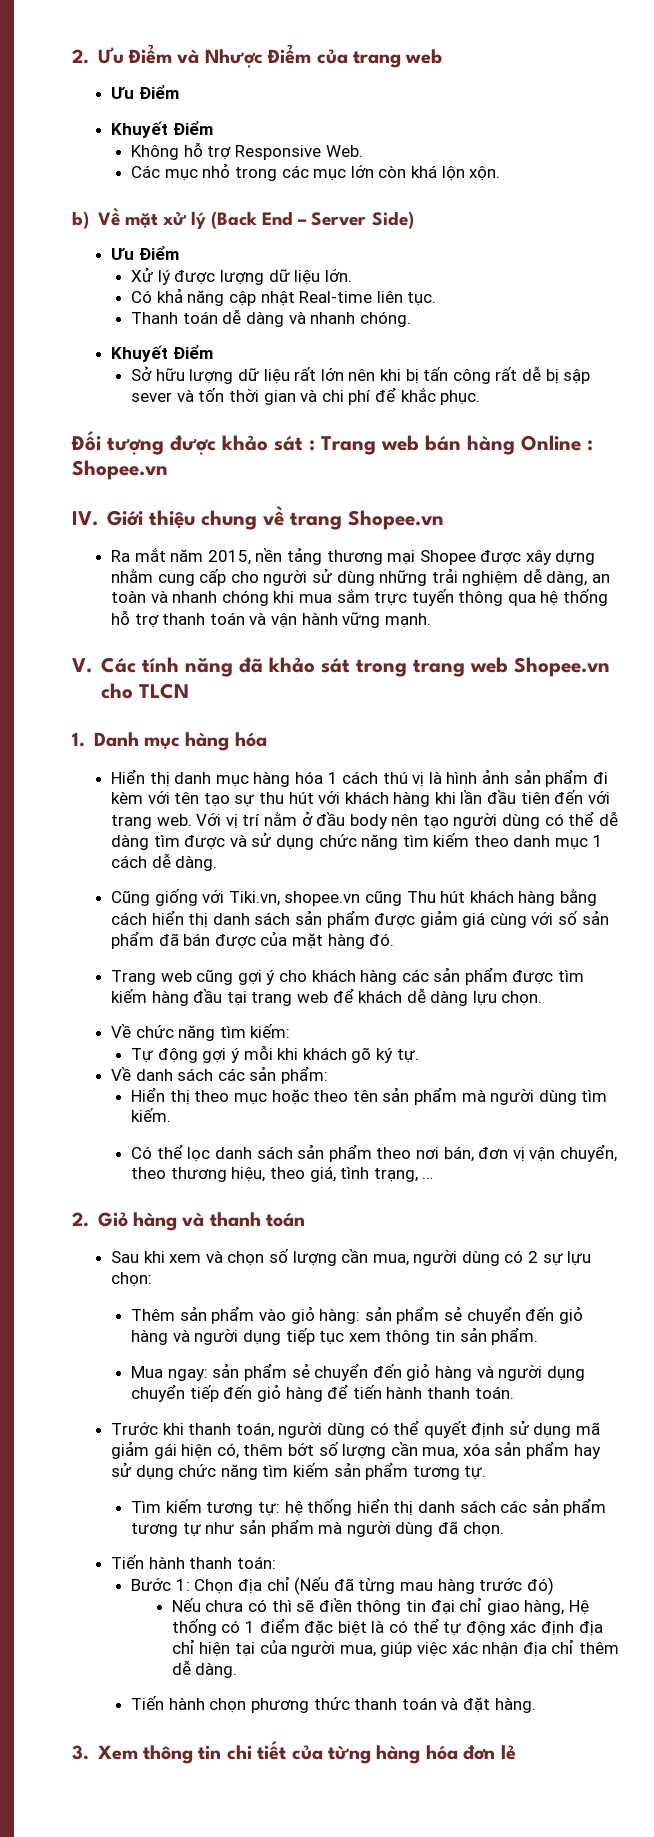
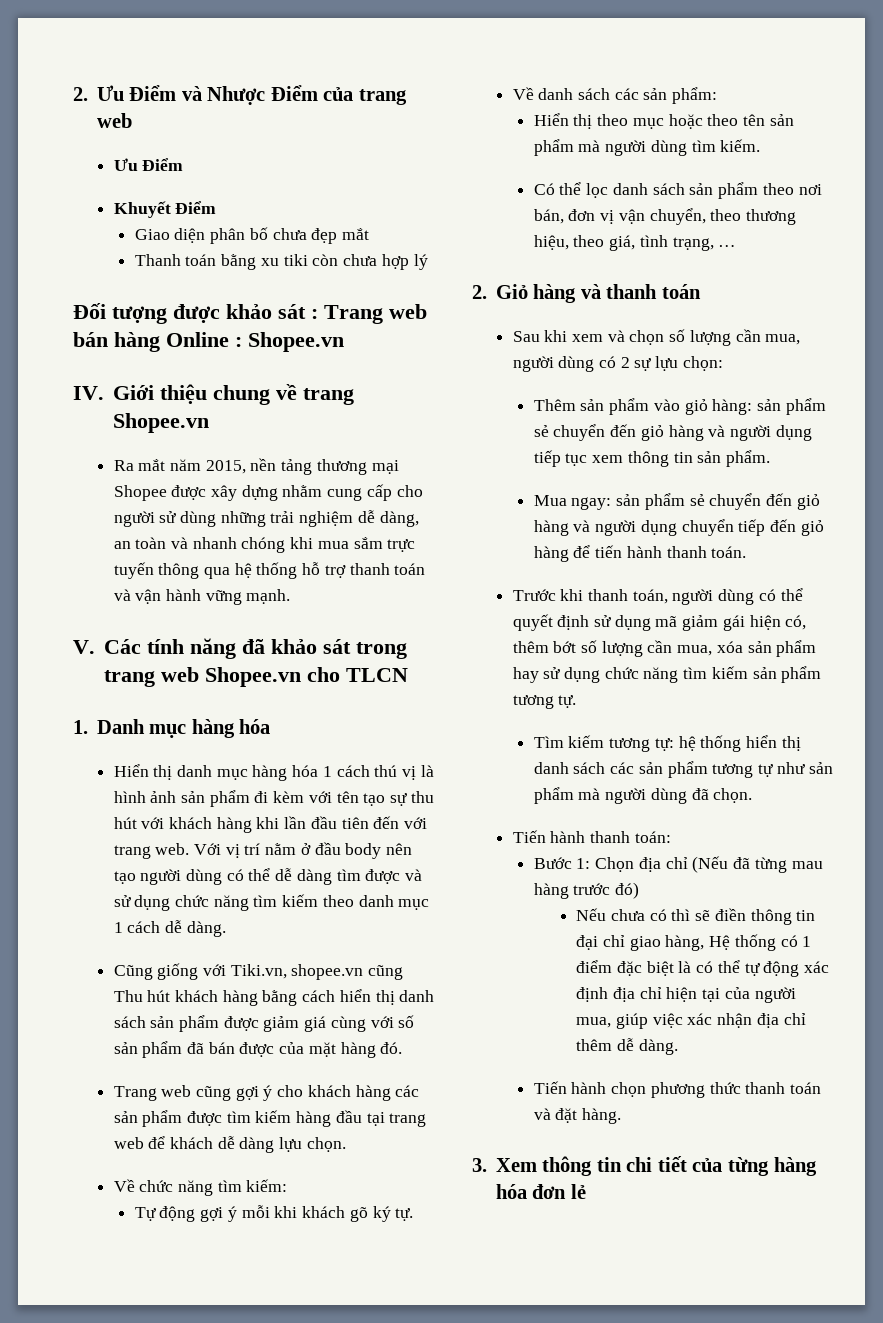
[131,142,363,160] [131,163,501,181] [72,207,414,229] [110,246,179,260] [131,267,352,285] [131,288,437,306] [131,309,411,327] [110,345,213,362] [131,366,591,384] [131,387,481,405] Không hỗ trợ Responsive Web. // Các mục nhỏ trong các mục lớn còn khá lộn xộn. // b) Về mặt xử lý (Back End – Server Side) // Ưu Điểm // Xử lý được lượng dữ liệu lớn. // Có khả năng cập nhật Real-time liên tục. // Thanh toán dễ dàng và nhanh chóng. // Khuyết Điểm // Sở hữu lượng dữ liệu rất lớn nên khi bị tấn công rất dễ bị sập sever và tốn thời gian và chi phí để khắc phục. -> [134,227,370,244] [134,254,428,270] Giao diện phân bố chưa đẹp mắt // Thanh toán bằng xu tiki còn chưa hợp lý

